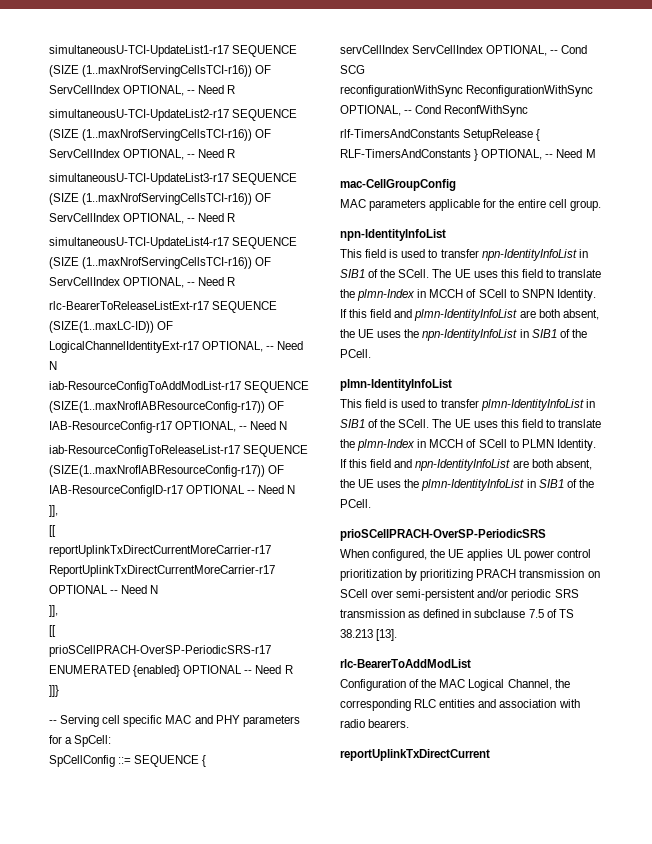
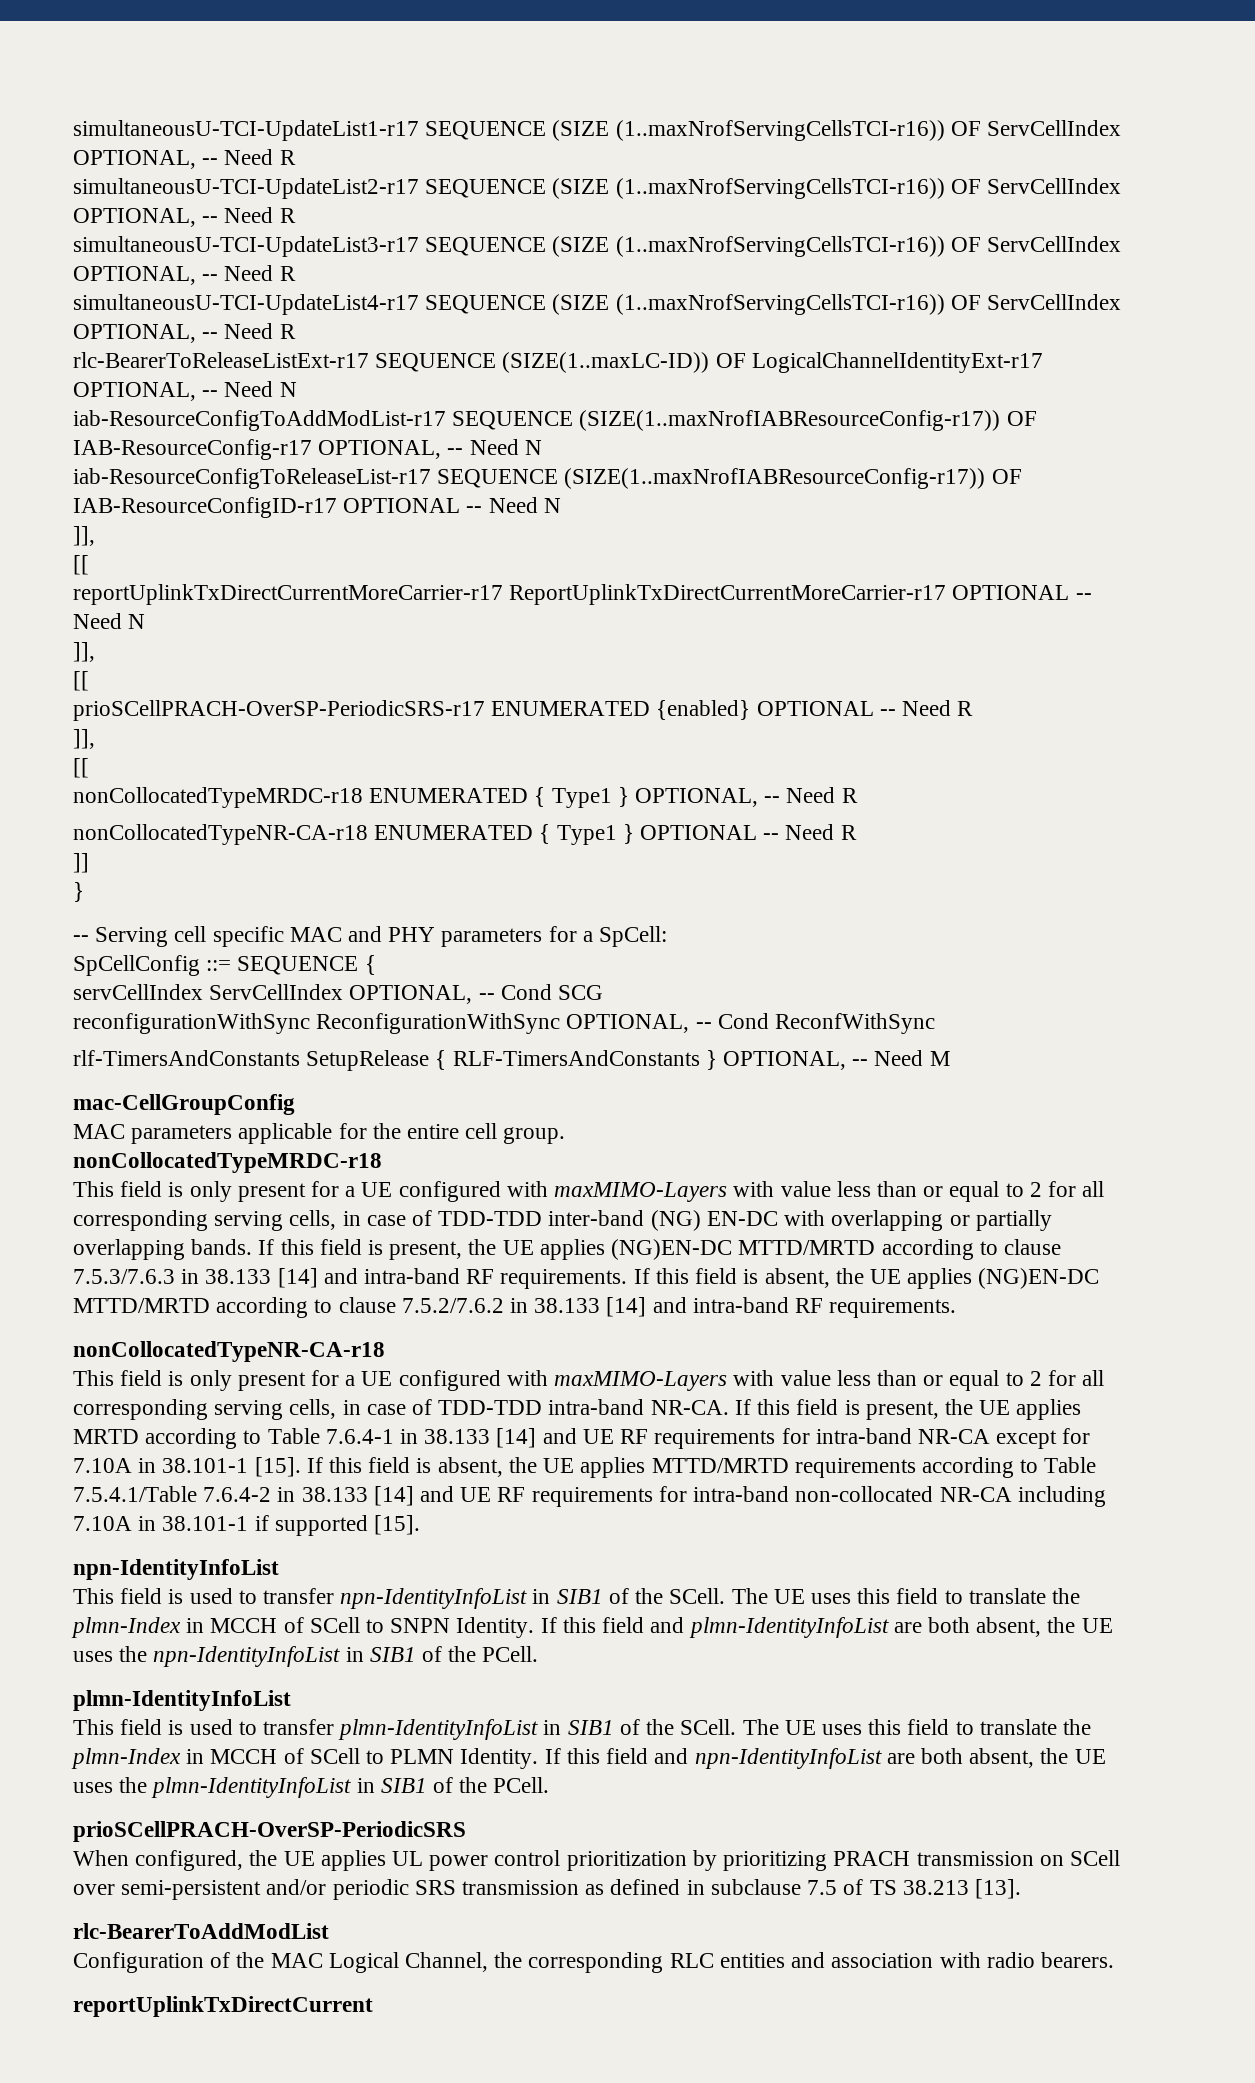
[49,685,59,697] ]]} -> [73,729,95,749] [73,758,89,778] [73,787,858,808] [73,824,857,845] [73,853,89,873] [73,882,84,902] ]], // [[ // nonCollocatedTypeMRDC-r18 ENUMERATED { Type1 } OPTIONAL, -- Need R // nonCollocatedTypeNR-CA-r18 ENUMERATED { Type1 } OPTIONAL -- Need R // ]] // }
(601, 205) none -> [73,1152,382,1173] [73,1181,1105,1202] [73,1210,1052,1231] [73,1239,1061,1260] [73,1268,1100,1289] [73,1297,957,1318] [73,1341,385,1362] [73,1370,1105,1391] [73,1399,1082,1420] [73,1428,1091,1449] [73,1457,1097,1478] [73,1486,1106,1507] [73,1515,421,1536] // nonCollocatedTypeMRDC-r18 // This field is only present for a UE configured with maxMIMO-Layers with value less than or equal to 2 for all corresponding serving cells, in case of TDD-TDD inter-band (NG) EN-DC with overlapping or partially overlapping bands. If this field is present, the UE applies (NG)EN-DC MTTD/MRTD according to clause 7.5.3/7.6.3 in 38.133 [14] and intra-band RF requirements. If this field is absent, the UE applies (NG)EN-DC MTTD/MRTD according to clause 7.5.2/7.6.2 in 38.133 [14] and intra-band RF requirements. // nonCollocatedTypeNR-CA-r18 // This field is only present for a UE configured with maxMIMO-Layers with value less than or equal to 2 for all corresponding serving cells, in case of TDD-TDD intra-band NR-CA. If this field is present, the UE applies MRTD according to Table 7.6.4-1 in 38.133 [14] and UE RF requirements for intra-band NR-CA except for 7.10A in 38.101-1 [15]. If this field is absent, the UE applies MTTD/MRTD requirements according to Table 7.5.4.1/Table 7.6.4-2 in 38.133 [14] and UE RF requirements for intra-band non-collocated NR-CA including 7.10A in 38.101-1 if supported [15].

